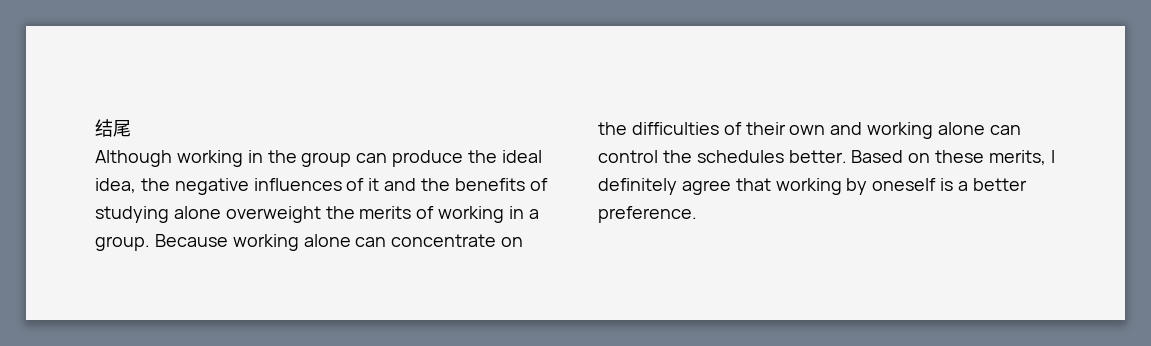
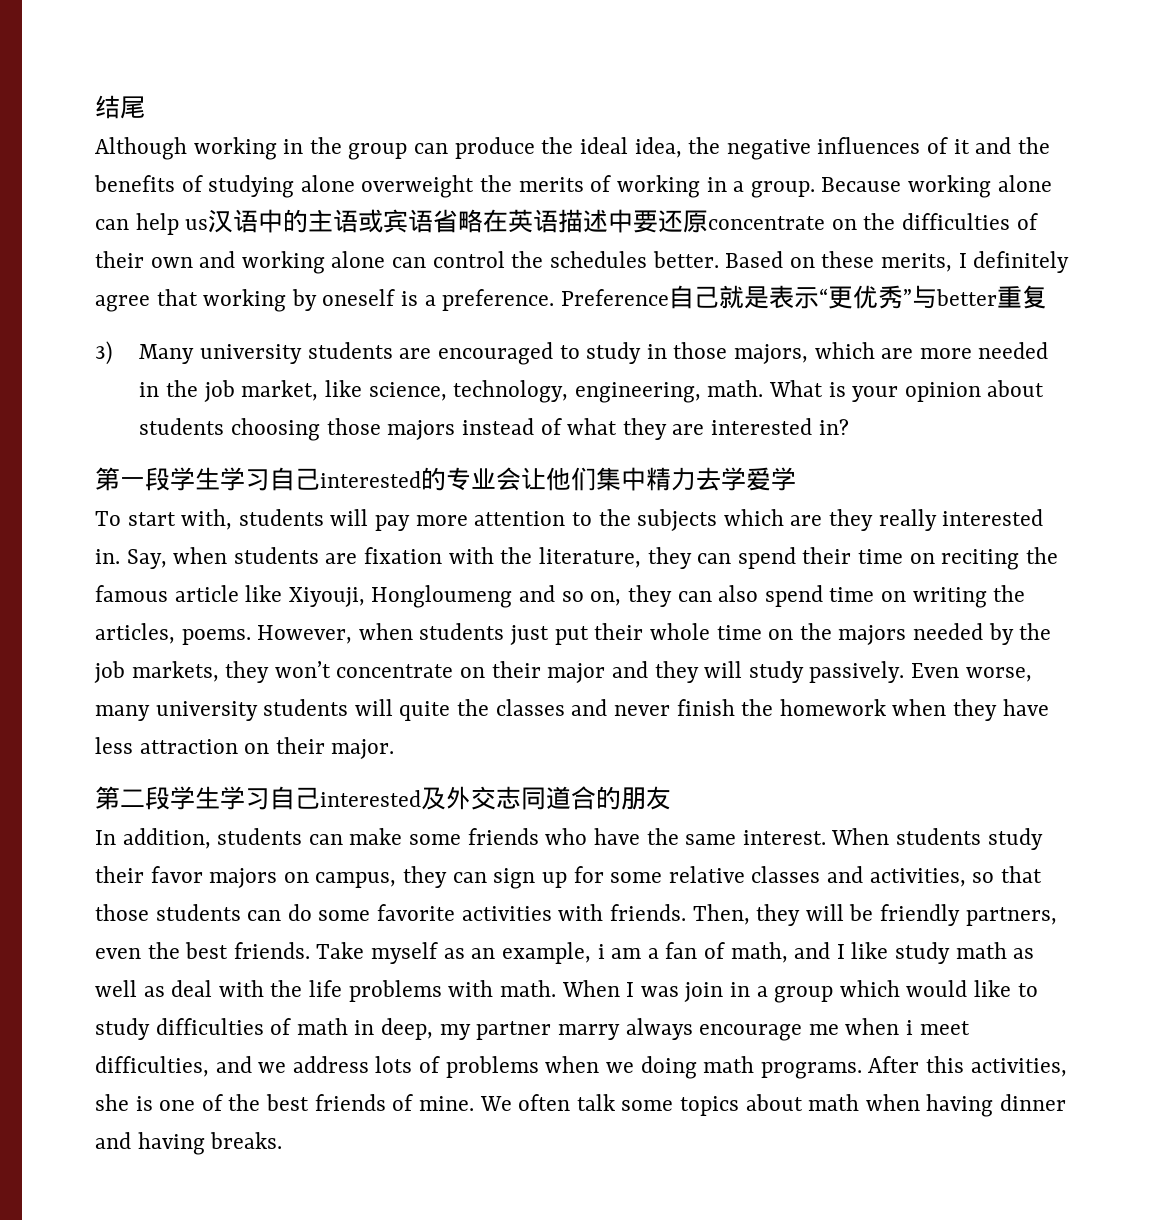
(387, 242) none -> [135,209,709,235] help us汉语中的主语或宾语省略在英语描述中要还原
[972,178,1027,191] [598,206,697,223] better preference. -> [442,285,1047,311] [95,341,1049,365] [139,380,1045,403] [139,418,849,441] [95,467,796,491] [95,509,1044,531] [95,547,1058,570] [95,585,1026,608] [95,623,1052,645] [94,661,1032,683] [95,699,1049,721] [95,737,395,759] [95,786,671,810] [95,828,1043,850] [95,866,1042,889] [95,904,1057,926] [95,942,1035,964] [95,980,1038,1003] [95,1018,970,1041] [95,1056,1067,1079] [95,1094,1067,1117] [95,1132,283,1155] preference. Preference自己就是表示“更优秀”与better重复 // 3) Many university students are encouraged to study in those majors, which are more needed in the job market, like science, technology, engineering, math. What is your opinion about students choosing those majors instead of what they are interested in? // 第一段学生学习自己interested的专业会让他们集中精力去学爱学 // To start with, students will pay more attention to the subjects which are they really interested in. Say, when students are fixation with the literature, they can spend their time on reciting the famous article like Xiyouji, Hongloumeng and so on, they can also spend time on writing the articles, poems. However, when students just put their whole time on the majors needed by the job markets, they won’t concentrate on their major and they will study passively. Even worse, many university students will quite the classes and never finish the homework when they have less attraction on their major. // 第二段学生学习自己interested及外交志同道合的朋友 // In addition, students can make some friends who have the same interest. When students study their favor majors on campus, they can sign up for some relative classes and activities, so that those students can do some favorite activities with friends. Then, they will be friendly partners, even the best friends. Take myself as an example, i am a fan of math, and I like study math as well as deal with the life problems with math. When I was join in a group which would like to study difficulties of math in deep, my partner marry always encourage me when i meet difficulties, and we address lots of problems when we doing math programs. After this activities, she is one of the best friends of mine. We often talk some topics about math when having dinner and having breaks.

